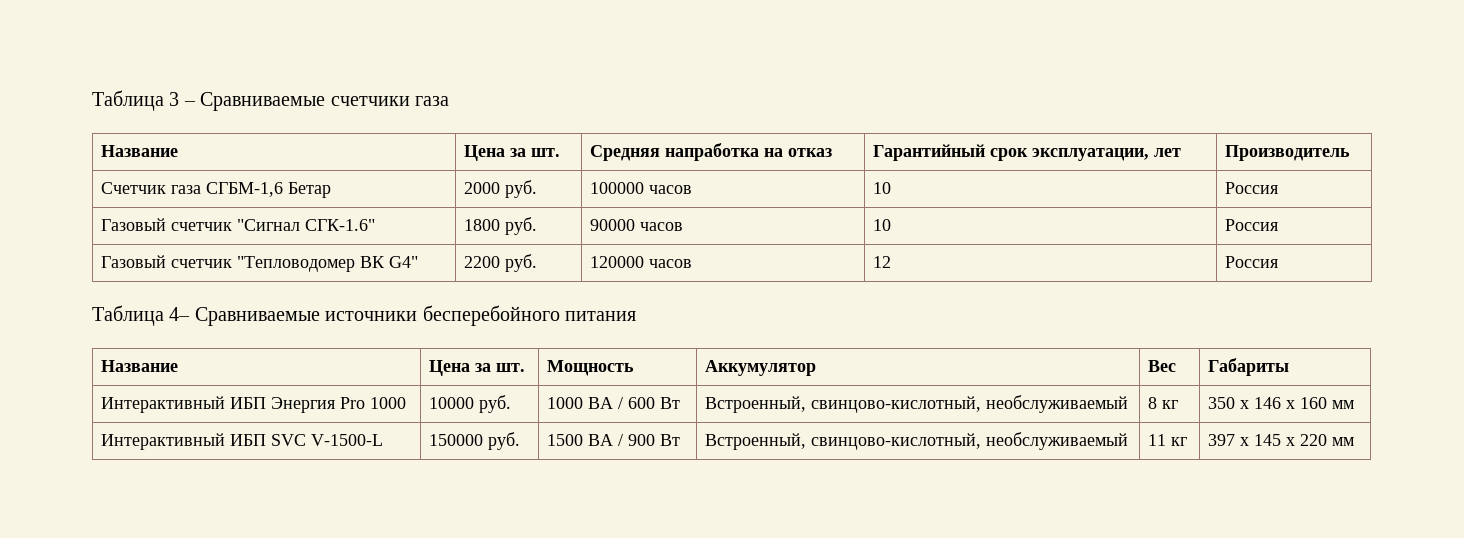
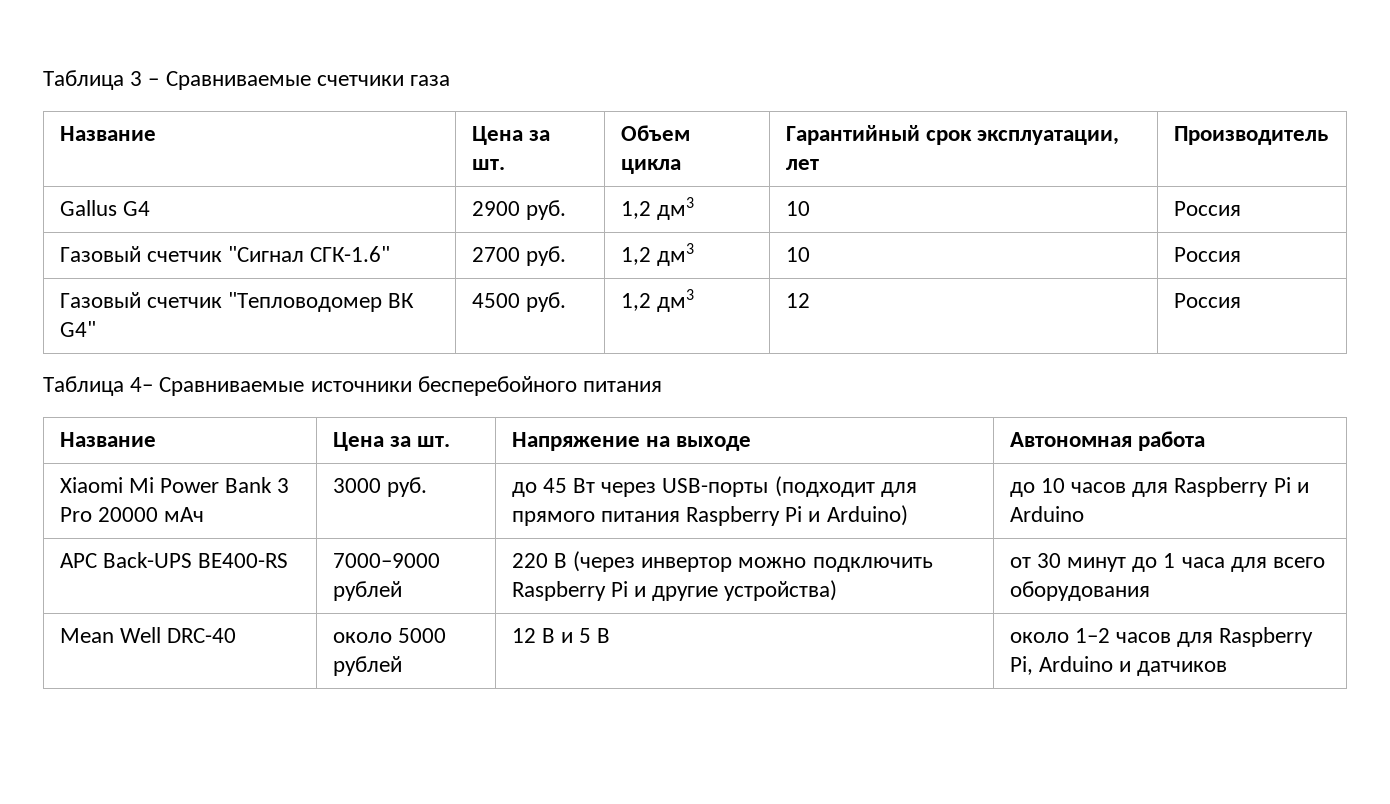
[590,143,833,161] Средняя напработка на отказ -> [620,125,690,141] [620,159,681,174] Объем цикла
[101,182,332,198] [464,180,538,198] [590,182,693,194] Счетчик газа СГБМ-1,6 Бетар | 2000 руб. | 100000 часов -> [59,200,150,216] [471,200,566,220] [620,197,694,220] Gallus G4 | 2900 руб. | 1,2 дм3
[464,217,538,235] [590,219,684,231] 1800 руб. | 90000 часов -> [471,246,566,266] [620,243,694,266] 2700 руб. | 1,2 дм3
[464,254,538,272] [590,256,693,268] 2200 руб. | 120000 часов -> [471,292,566,312] [620,289,694,312] 4500 руб. | 1,2 дм3
[547,360,635,376] [705,360,817,376] [1148,360,1177,372] [1208,358,1290,376] [101,396,407,413] [429,395,512,413] [547,397,681,409] [705,395,1129,413] [1148,397,1179,409] [1208,397,1355,409] [101,433,384,450] [429,432,521,450] [547,434,681,446] [705,432,1129,450] [1148,434,1188,446] [1208,434,1355,446] Мощность | Аккумулятор | Вес | Габариты // Интерактивный ИБП Энергия Pro 1000 | 10000 руб. | 1000 ВА / 600 Вт | Встроенный, свинцово-кислотный, необслуживаемый | 8 кг | 350 x 146 x 160 мм // Интерактивный ИБП SVC V-1500-L | 150000 руб. | 1500 ВА / 900 Вт | Встроенный, свинцово-кислотный, необслуживаемый | 11 кг | 397 x 145 x 220 мм -> [511,432,752,451] [1009,431,1205,451] [59,477,290,493] [59,507,205,522] [332,477,427,497] [511,476,917,497] [511,505,908,526] [1009,477,1309,497] [1009,506,1084,522] [59,552,289,568] [332,553,440,568] [332,581,402,601] [511,551,933,572] [511,580,838,601] [1009,553,1326,572] [1009,581,1150,601] [59,627,237,643] [332,628,446,643] [332,656,402,676] [511,628,611,643] [1009,627,1314,647] [1009,656,1228,676] Напряжение на выходе | Автономная работа // Xiaomi Mi Power Bank 3 Pro 20000 мАч | 3000 руб. | до 45 Вт через USB-порты (подходит для прямого питания Raspberry Pi и Arduino) | до 10 часов для Raspberry Pi и Arduino // APC Back-UPS BE400-RS | 7000–9000 рублей | 220 В (через инвертор можно подключить Raspberry Pi и другие устройства) | от 30 минут до 1 часа для всего оборудования // Mean Well DRC-40 | около 5000 рублей | 12 В и 5 В | около 1–2 часов для Raspberry Pi, Arduino и датчиков

